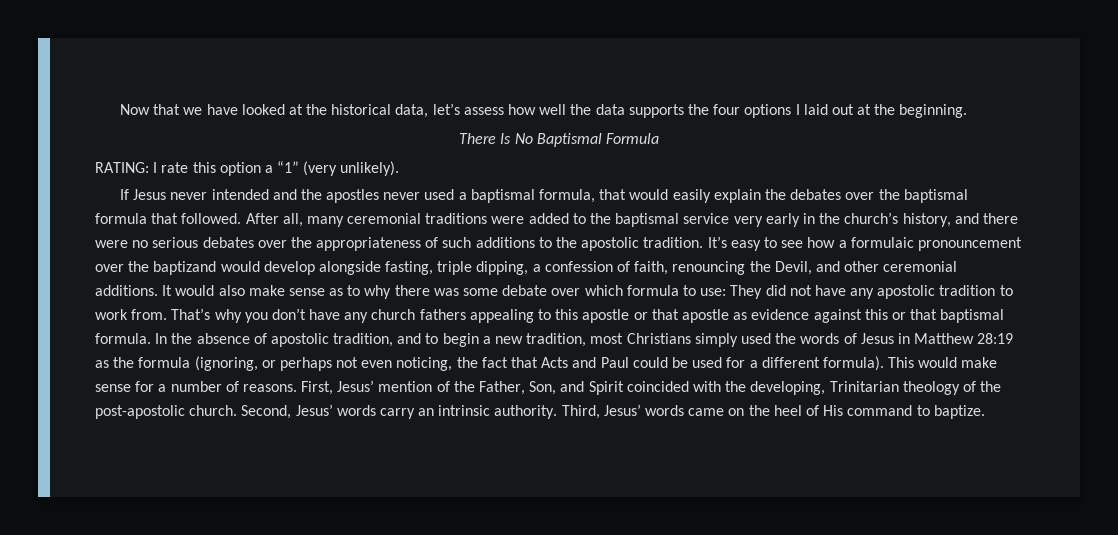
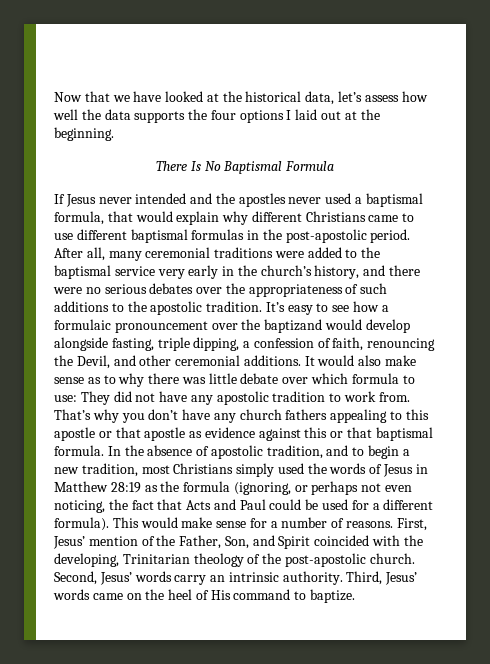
[95,161,400,176] // RATING: I rate this option a “1” (very unlikely). -> (335, 166) none
[672,189,968,203] [95,213,242,224] easily explain the debates over the baptismal formula that followed. -> [176,211,415,225] [54,229,411,243] explain why different Christians came to use different baptismal formulas in the post-apostolic period.
[463,288,499,296] some -> [208,373,237,384] little

